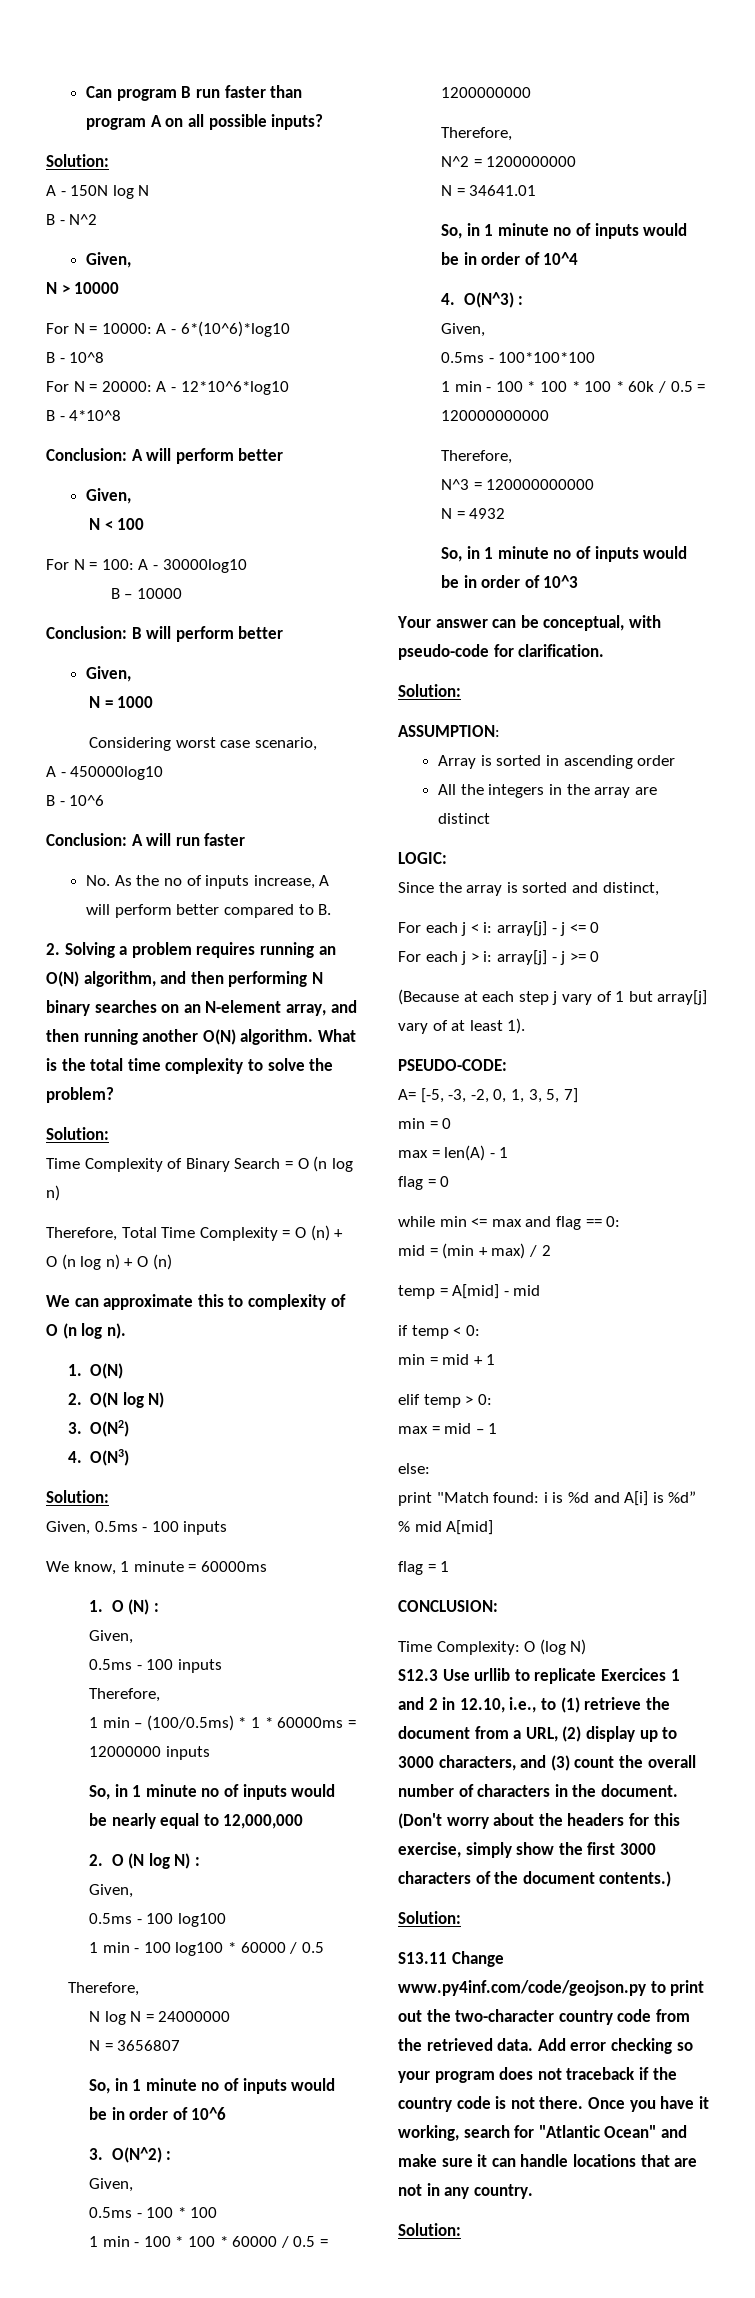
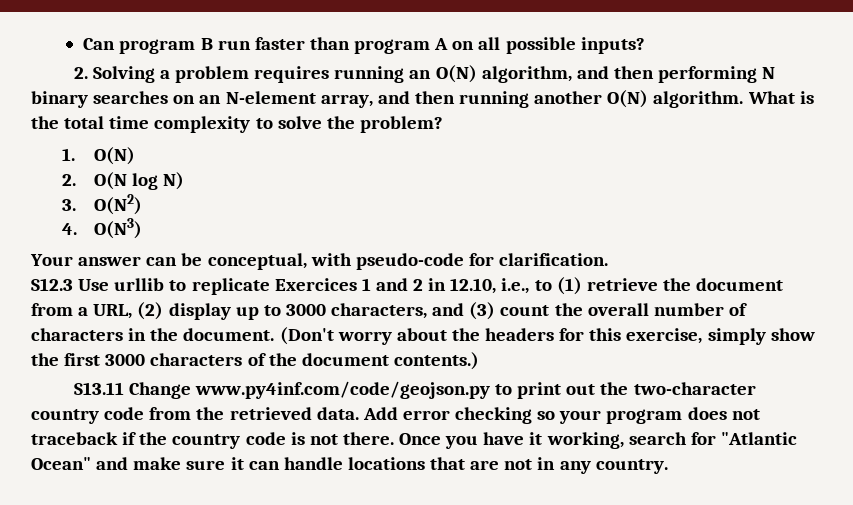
[46,154,109,167] [46,185,150,199] [46,214,98,225] [86,252,132,268] [46,282,120,294] [46,321,290,337] [46,352,105,363] [46,381,289,395] [46,410,122,421] [46,448,284,464] [86,488,132,504] [89,518,145,530] [46,559,247,573] [110,588,182,599] [46,626,284,642] [86,666,132,682] [89,696,154,708] [89,737,317,751] [46,766,164,780] [46,795,105,806] [46,833,246,846] [86,875,330,889] [86,904,332,918] // Solution: // A - 150N log N // B - N^2 // Given, // N > 10000 // For N = 10000: A - 6*(10^6)*log10 // B - 10^8 // For N = 20000: A - 12*10^6*log10 // B - 4*10^8 // Conclusion: A will perform better // Given, // N < 100 // For N = 100: A - 30000log10 // B – 10000 // Conclusion: B will perform better // Given, // N = 1000 // Considering worst case scenario, // A - 450000log10 // B - 10^6 // Conclusion: A will run faster // No. As the no of inputs increase, A will perform better compared to B. -> (645, 45) none
[46,1127,109,1140] [46,1156,353,1172] [46,1185,60,1201] [46,1225,344,1241] [46,1254,172,1270] [46,1294,346,1310] [46,1323,126,1339] // Solution: // Time Complexity of Binary Search = O (n log n) // Therefore, Total Time Complexity = O (n) + O (n log n) + O (n) // We can approximate this to complexity of O (n log n). -> (443, 124) none
[46,1490,109,1503] [46,1521,228,1535] [46,1561,267,1575] [89,1599,159,1615] [89,1630,134,1644] [89,1659,222,1673] [89,1688,161,1702] [89,1715,356,1731] [89,1746,210,1760] [89,1784,336,1800] [89,1813,304,1829] [89,1853,200,1869] [89,1884,134,1898] [89,1913,226,1927] [89,1942,324,1956] [67,1982,139,1996] [89,2011,231,2025] [89,2040,181,2051] [89,2078,336,2094] [89,2107,227,2120] [89,2147,172,2163] [89,2178,134,2192] [89,2207,218,2218] [89,2236,328,2248] [441,87,532,98] [441,127,513,141] [441,156,577,167] [441,185,537,196] [441,223,688,239] [441,252,579,265] [441,292,524,308] [441,323,486,337] [441,352,596,363] [441,381,706,393] [441,410,550,421] [441,450,513,464] [441,479,595,490] [441,508,506,519] [441,546,688,562] [441,575,579,588] // Solution: // Given, 0.5ms - 100 inputs // We know, 1 minute = 60000ms // 1. O (N) : // Given, // 0.5ms - 100 inputs // Therefore, // 1 min – (100/0.5ms) * 1 * 60000ms = 12000000 inputs // So, in 1 minute no of inputs would be nearly equal to 12,000,000 // 2. O (N log N) : // Given, // 0.5ms - 100 log100 // 1 min - 100 log100 * 60000 / 0.5 // Therefore, // N log N = 24000000 // N = 3656807 // So, in 1 minute no of inputs would be in order of 10^6 // 3. O(N^2) : // Given, // 0.5ms - 100 * 100 // 1 min - 100 * 100 * 60000 / 0.5 = 1200000000 // Therefore, // N^2 = 1200000000 // N = 34641.01 // So, in 1 minute no of inputs would be in order of 10^4 // 4. O(N^3) : // Given, // 0.5ms - 100*100*100 // 1 min - 100 * 100 * 100 * 60k / 0.5 = 120000000000 // Therefore, // N^3 = 120000000000 // N = 4932 // So, in 1 minute no of inputs would be in order of 10^3 -> (142, 228) none
[398,684,461,697] [398,725,500,737] [438,755,676,769] [438,784,657,798] [438,813,491,824] [398,852,447,864] [398,882,659,896] [398,921,600,936] [398,950,600,965] [398,989,708,1005] [398,1018,526,1034] [398,1059,507,1071] [398,1088,578,1103] [398,1118,452,1129] [398,1145,509,1161] [398,1176,450,1190] [398,1216,621,1230] [398,1243,551,1259] [398,1284,541,1299] [398,1325,480,1339] [398,1354,496,1365] [398,1394,492,1408] [398,1423,498,1434] [398,1463,430,1474] [398,1491,697,1506] [398,1520,494,1535] [398,1561,450,1575] [398,1600,498,1612] [398,1639,587,1655] // Solution: // ASSUMPTION: // Array is sorted in ascending order // All the integers in the array are distinct // LOGIC: // Since the array is sorted and distinct, // For each j < i: array[j] - j <= 0 // For each j > i: array[j] - j >= 0 // (Because at each step j vary of 1 but array[j] vary of at least 1). // PSEUDO-CODE: // A= [-5, -3, -2, 0, 1, 3, 5, 7] // min = 0 // max = len(A) - 1 // flag = 0 // while min <= max and flag == 0: // mid = (min + max) / 2 // temp = A[mid] - mid // if temp < 0: // min = mid + 1 // elif temp > 0: // max = mid – 1 // else: // print "Match found: i is %d and A[i] is %d” % mid A[mid] // flag = 1 // CONCLUSION: // Time Complexity: O (log N) -> (609, 259) none
[398,1911,461,1924] // Solution: -> (479, 361) none
[398,2223,461,2236] // Solution: -> (668, 466) none

